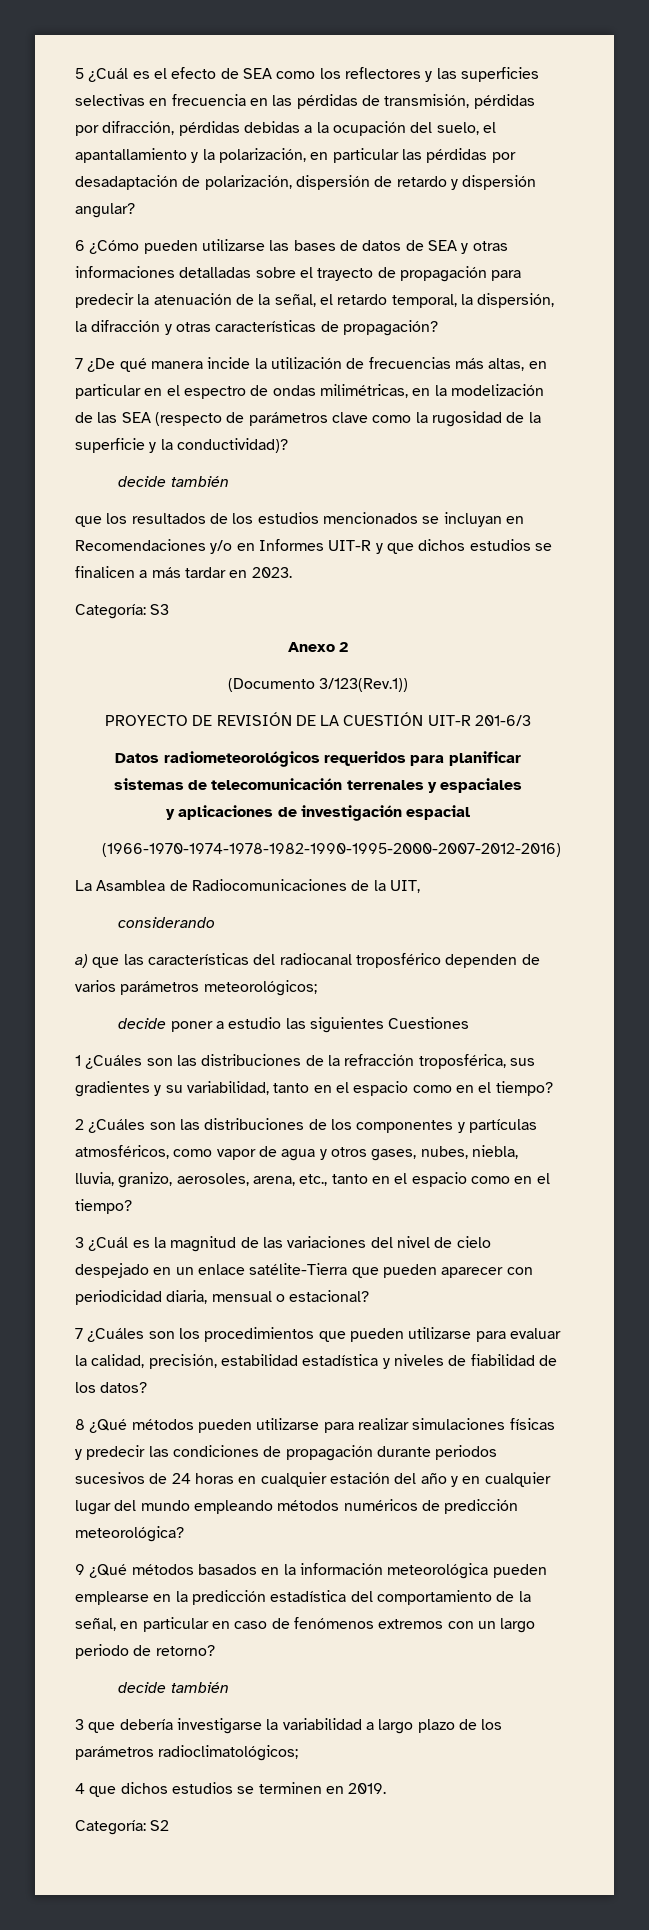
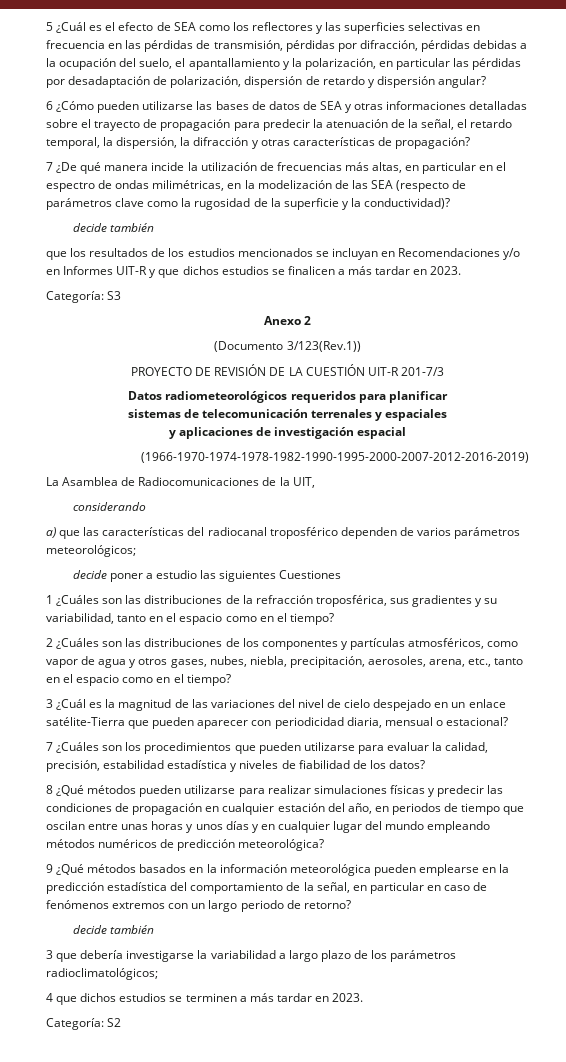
[475,715,532,726] 201-6/3 -> [400,367,444,376] 201-7/3
[102,843,561,857] (1966-1970-1974-1978-1982-1990-1995-2000-2007-2012-2016) -> [141,452,529,463] (1966-1970-1974-1978-1982-1990-1995-2000-2007-2012-2016-2019)
[75,1172,173,1188] lluvia, granizo, -> [289,656,365,668] precipitación,
[376,1445,498,1460] [75,1472,447,1487] durante periodos sucesivos de 24 horas en cualquier estación del año -> [205,803,525,815] [46,821,249,833] en cualquier estación del año, en periodos de tiempo que oscilan entre unas horas y unos días
[325,1783,387,1794] en 2019. -> [239,993,364,1002] a más tardar en 2023.

